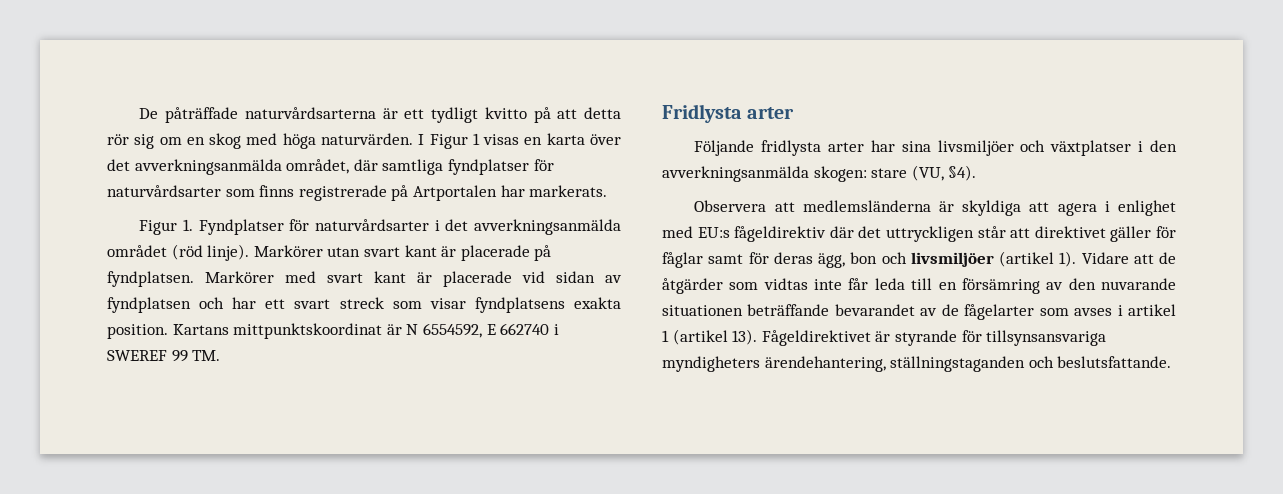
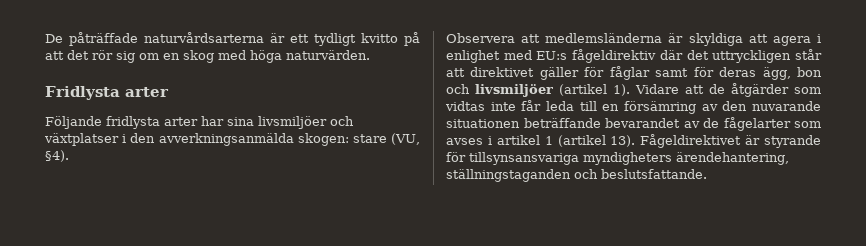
[584,107,621,119] detta -> [67,50,89,60] det
[418,133,621,149] [107,159,554,175] [107,185,608,201] [139,219,621,235] [107,244,552,261] [107,271,622,287] [107,297,621,313] [107,323,559,339] [107,350,221,362] I Figur 1 visas en karta över det avverkningsanmälda området, där samtliga fyndplatser för naturvårdsarter som finns registrerade på Artportalen har markerats. // Figur 1. Fyndplatser för naturvårdsarter i det avverkningsanmälda området (röd linje). Markörer utan svart kant är placerade på fyndplatsen. Markörer med svart kant är placerade vid sidan av fyndplatsen och har ett svart streck som visar fyndplatsens exakta position. Kartans mittpunktskoordinat är N 6554592, E 662740 i SWEREF 99 TM. -> (370, 55) none

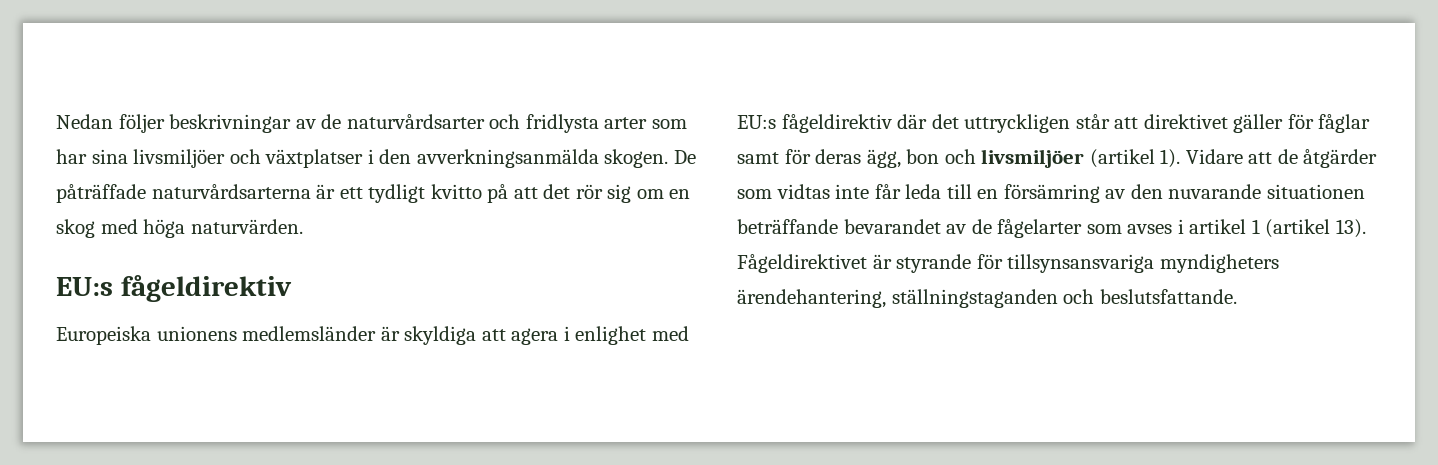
(45, 38) none -> [56,114,687,133] [56,149,669,168] Nedan följer beskrivningar av de naturvårdsarter och fridlysta arter som har sina livsmiljöer och växtplatser i den avverkningsanmälda skogen.
[45,86,169,100] [45,116,354,129] [44,133,421,146] [45,150,69,162] [446,33,663,43] Fridlysta arter // Följande fridlysta arter har sina livsmiljöer och växtplatser i den avverkningsanmälda skogen: stare (VU, §4). // Observera att medlemsländerna -> [56,275,292,302] [56,326,377,345] EU:s fågeldirektiv // Europeiska unionens medlemsländer

